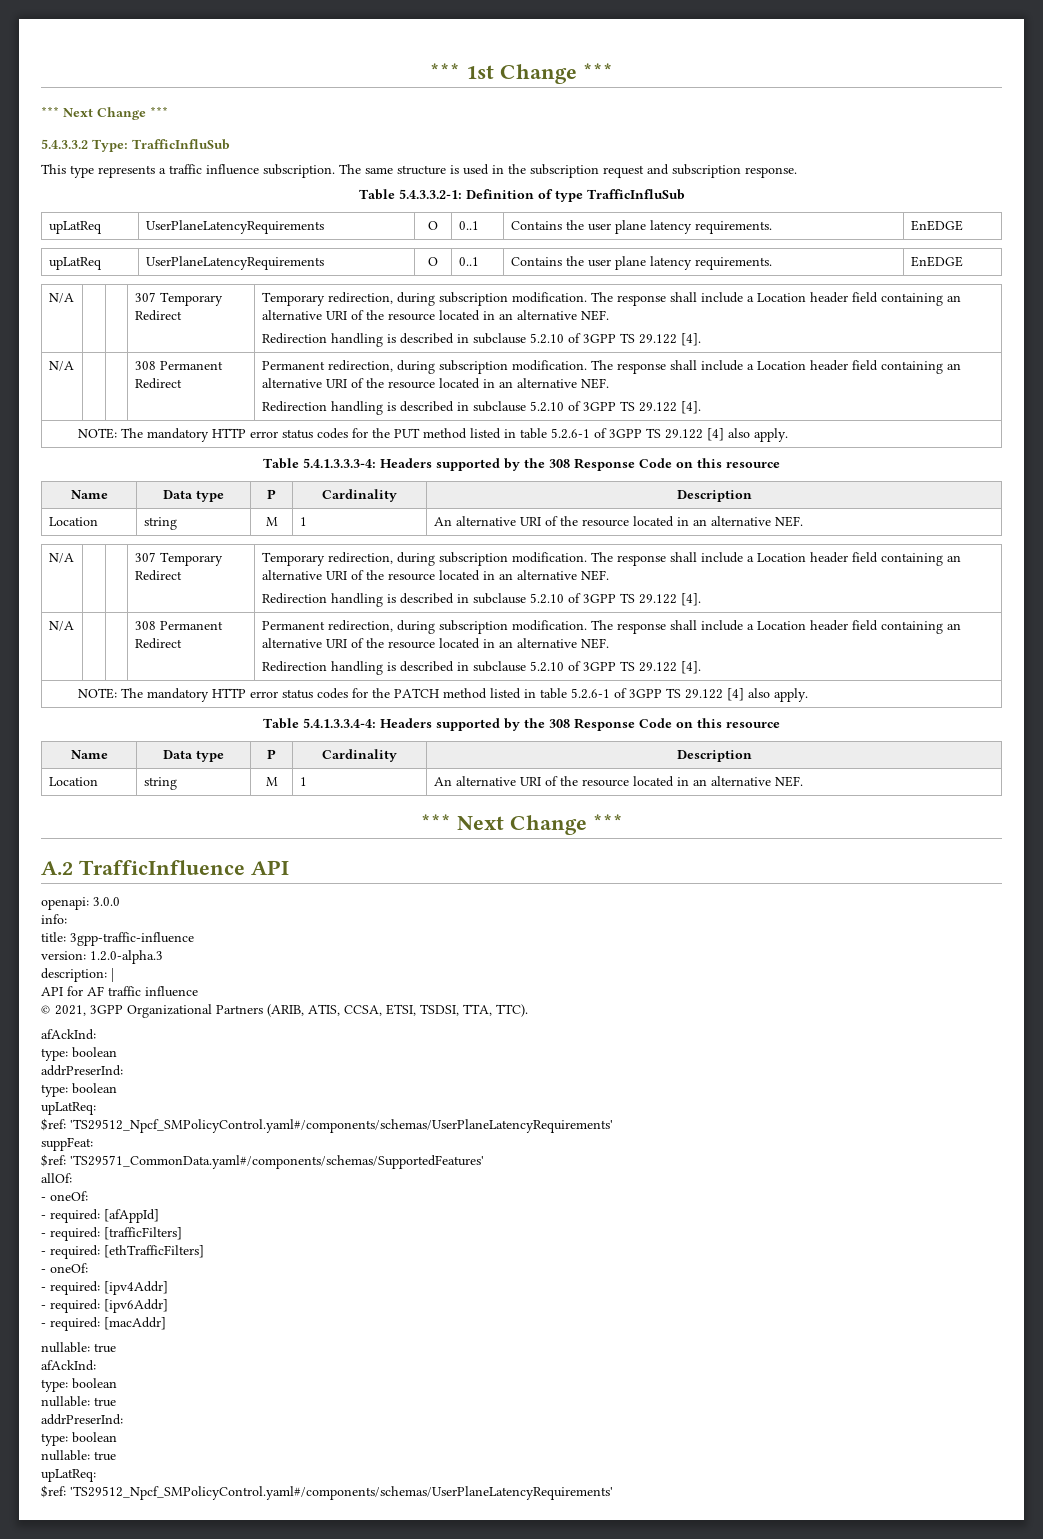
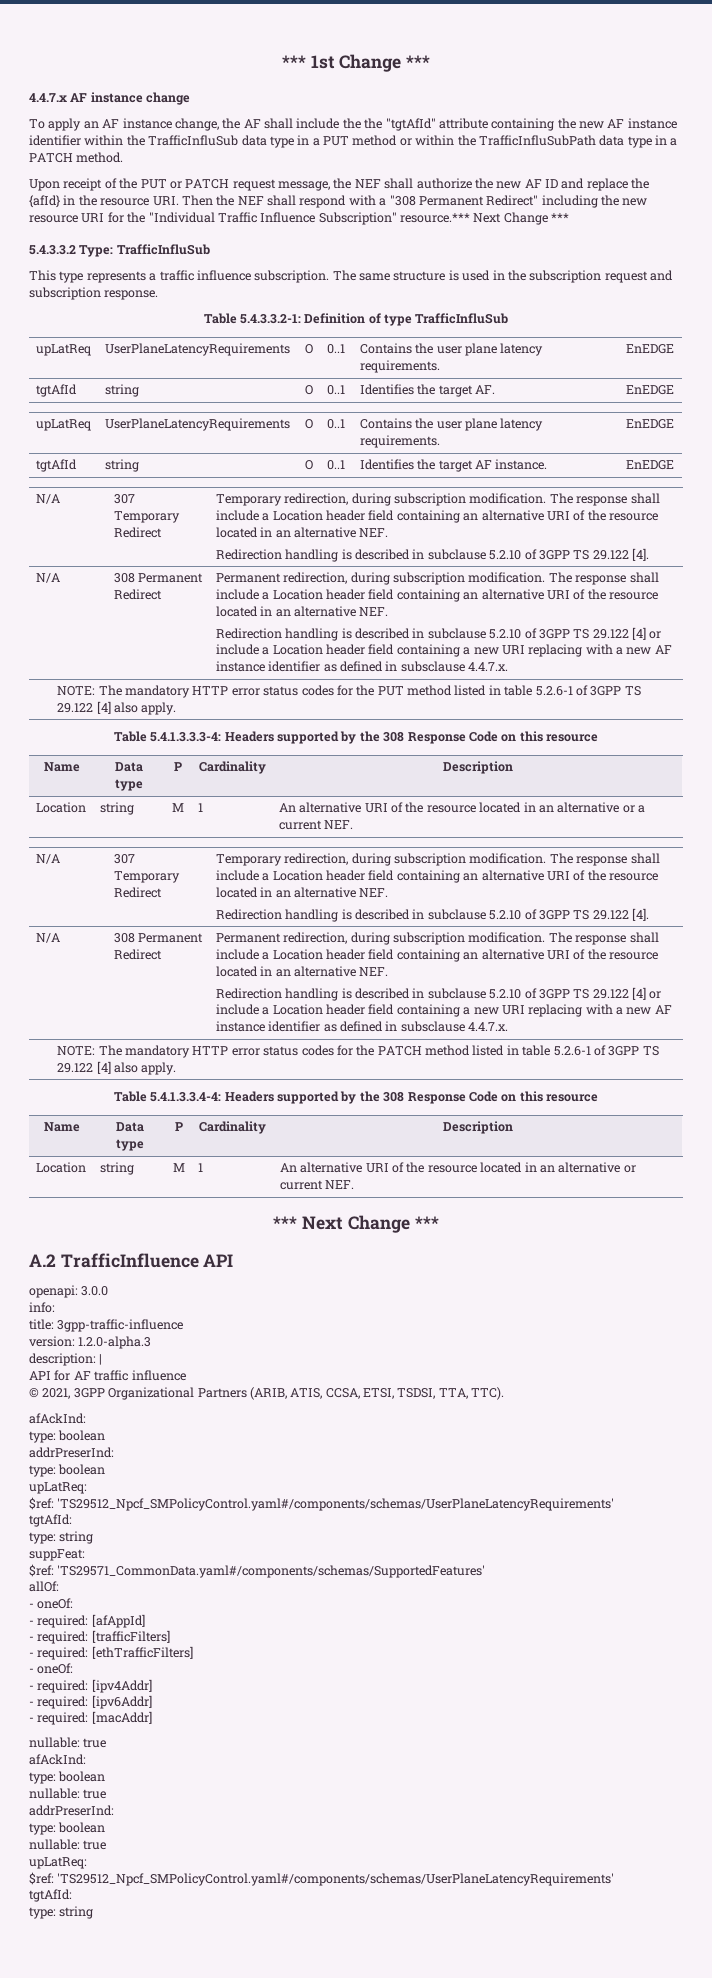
[41,106,59,117] *** -> [29,92,191,105] [29,118,677,131] [29,135,678,148] [29,152,124,163] [29,178,650,191] [29,195,648,208] [29,212,470,225] 4.4.7.x AF instance change // To apply an AF instance change, the AF shall include the the "tgtAfId" attribute containing the new AF instance identifier within the TrafficInfluSub data type in a PUT method or within the TrafficInfluSubPath data type in a PATCH method. // Upon receipt of the PUT or PATCH request message, the NEF shall authorize the new AF ID and replace the {afId} in the resource URI. Then the NEF shall respond with a "308 Permanent Redirect" including the new resource URI for the "Individual Traffic Influence Subscription" resource.***
(963, 225) none -> [35,384,77,397] [104,384,139,397] [305,385,313,395] [326,385,345,395] [359,384,496,397] [625,385,674,395] // tgtAfId | string | O | 0..1 | Identifies the target AF. | EnEDGE
(963, 261) none -> [35,459,77,472] [104,459,139,472] [305,460,313,470] [326,460,345,470] [359,459,548,472] [625,460,674,470] // tgtAfId | string | O | 0..1 | Identifies the target AF instance. | EnEDGE
[680,401,701,414] [4]. -> [632,627,662,640] [215,644,672,657] [215,661,509,672] [4] or include a Location header field containing a new URI replacing with a new AF instance identifier as defined in subsclause 4.4.7.x.
(771, 521) none -> [622,805,646,813] [278,820,322,830] or a current
[680,661,701,674] [4]. -> [632,987,662,1000] [215,1004,672,1017] [215,1021,509,1032] [4] or include a Location header field containing a new URI replacing with a new AF instance identifier as defined in subsclause 4.4.7.x.
(771, 781) none -> [623,1165,636,1173] [279,1180,323,1190] or current
(613, 1126) none -> [29,1514,72,1527] [29,1531,94,1544] // tgtAfId: // type: string
(613, 1493) none -> [29,1889,72,1902] [29,1906,94,1919] // tgtAfId: // type: string

